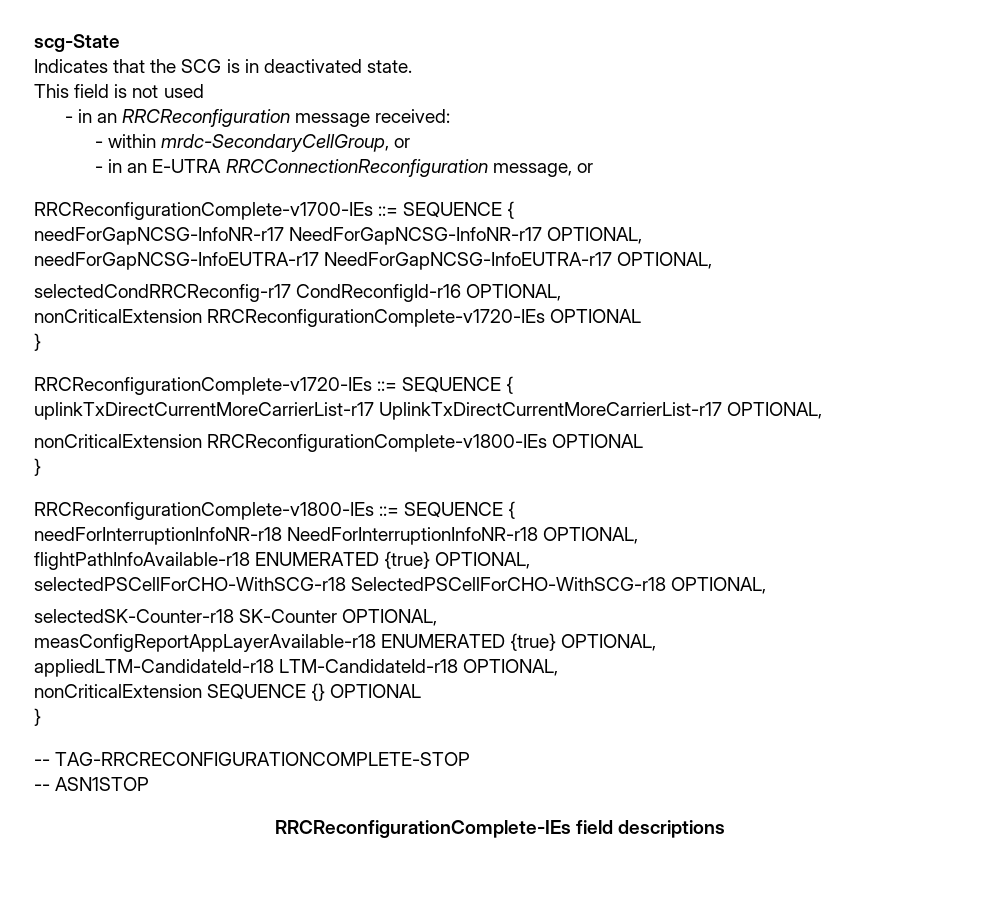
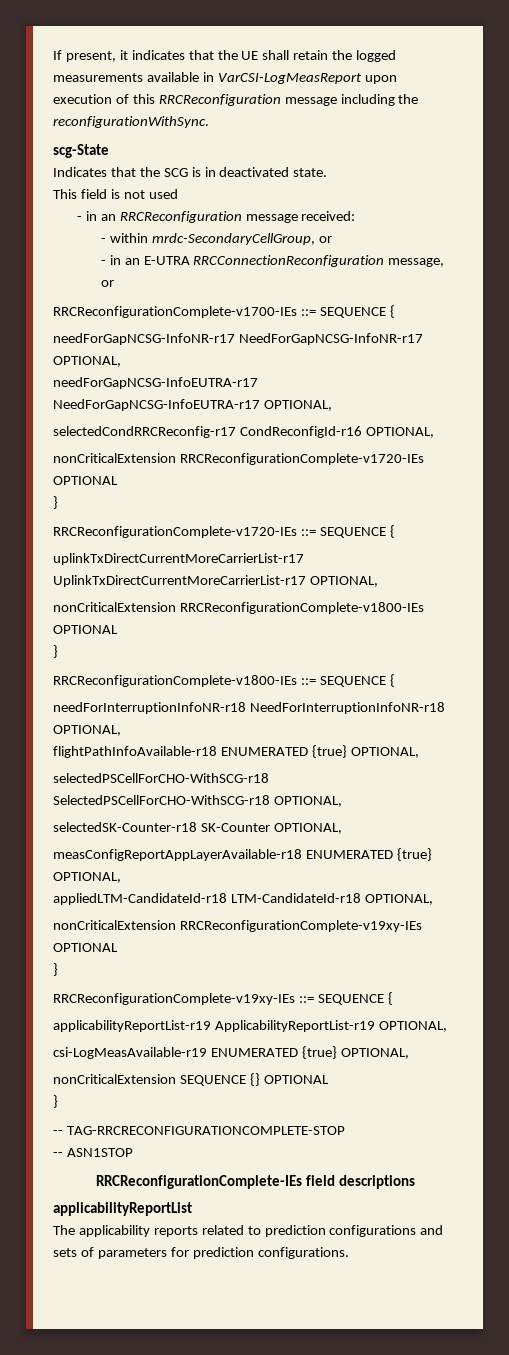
(34, 43) none -> [53,50,397,62] [53,72,397,84] [53,94,419,106] [53,116,209,128] If present, it indicates that the UE shall retain the logged measurements available in VarCSI-LogMeasReport upon execution of this RRCReconfiguration message including the reconfigurationWithSync. //
(559, 667) none -> [53,920,422,932] [53,943,118,952] [53,963,58,976] [53,992,393,1005] [53,1020,447,1032] [53,1046,409,1059] // nonCriticalExtension RRCReconfigurationComplete-v19xy-IEs OPTIONAL // } // RRCReconfigurationComplete-v19xy-IEs ::= SEQUENCE { // applicabilityReportList-r19 ApplicabilityReportList-r19 OPTIONAL, // csi-LogMeasAvailable-r19 ENUMERATED {true} OPTIONAL,
(726, 829) none -> [53,1202,192,1216] [53,1225,444,1237] [53,1247,349,1259] // applicabilityReportList // The applicability reports related to prediction configurations and sets of parameters for prediction configurations.

